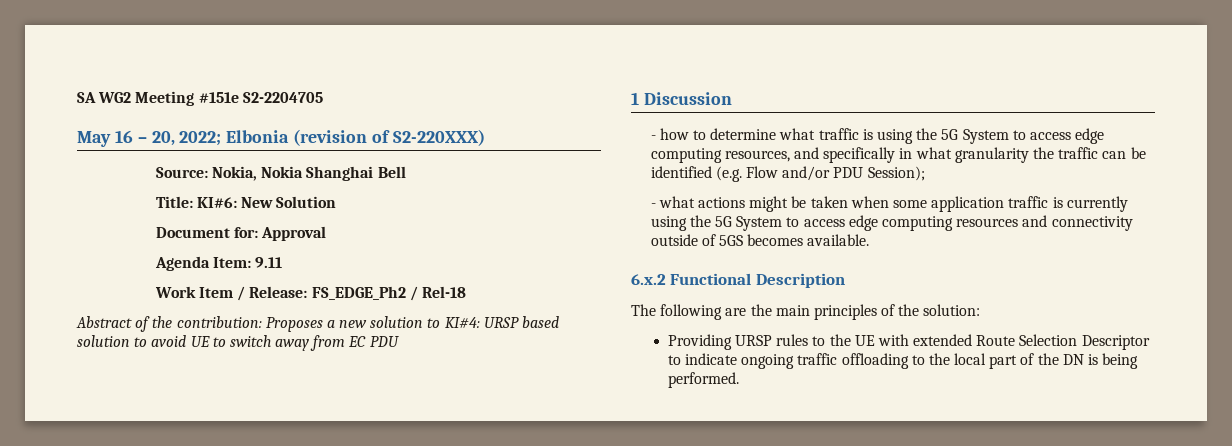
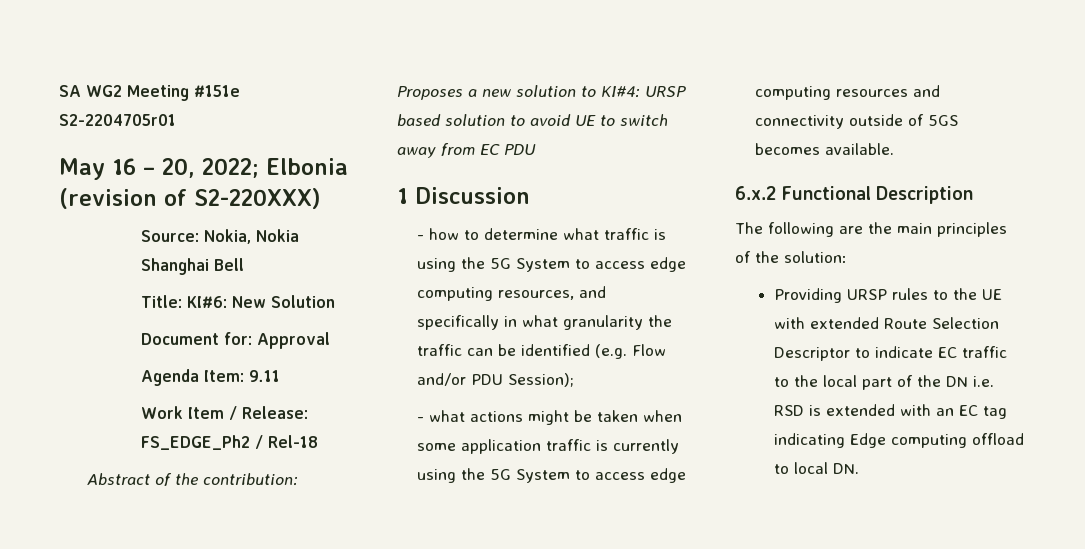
[242,92,323,103] S2-2204705 -> [59,114,176,126] S2-2204705r01
[741,353,909,369] ongoing traffic offloading -> [938,346,1008,358] EC traffic
[1087,353,1139,369] [667,372,739,388] is being performed. -> [973,376,995,387] [774,404,1008,419] [774,433,1025,448] [774,462,860,474] i.e. RSD is extended with an EC tag indicating Edge computing offload to local DN.

